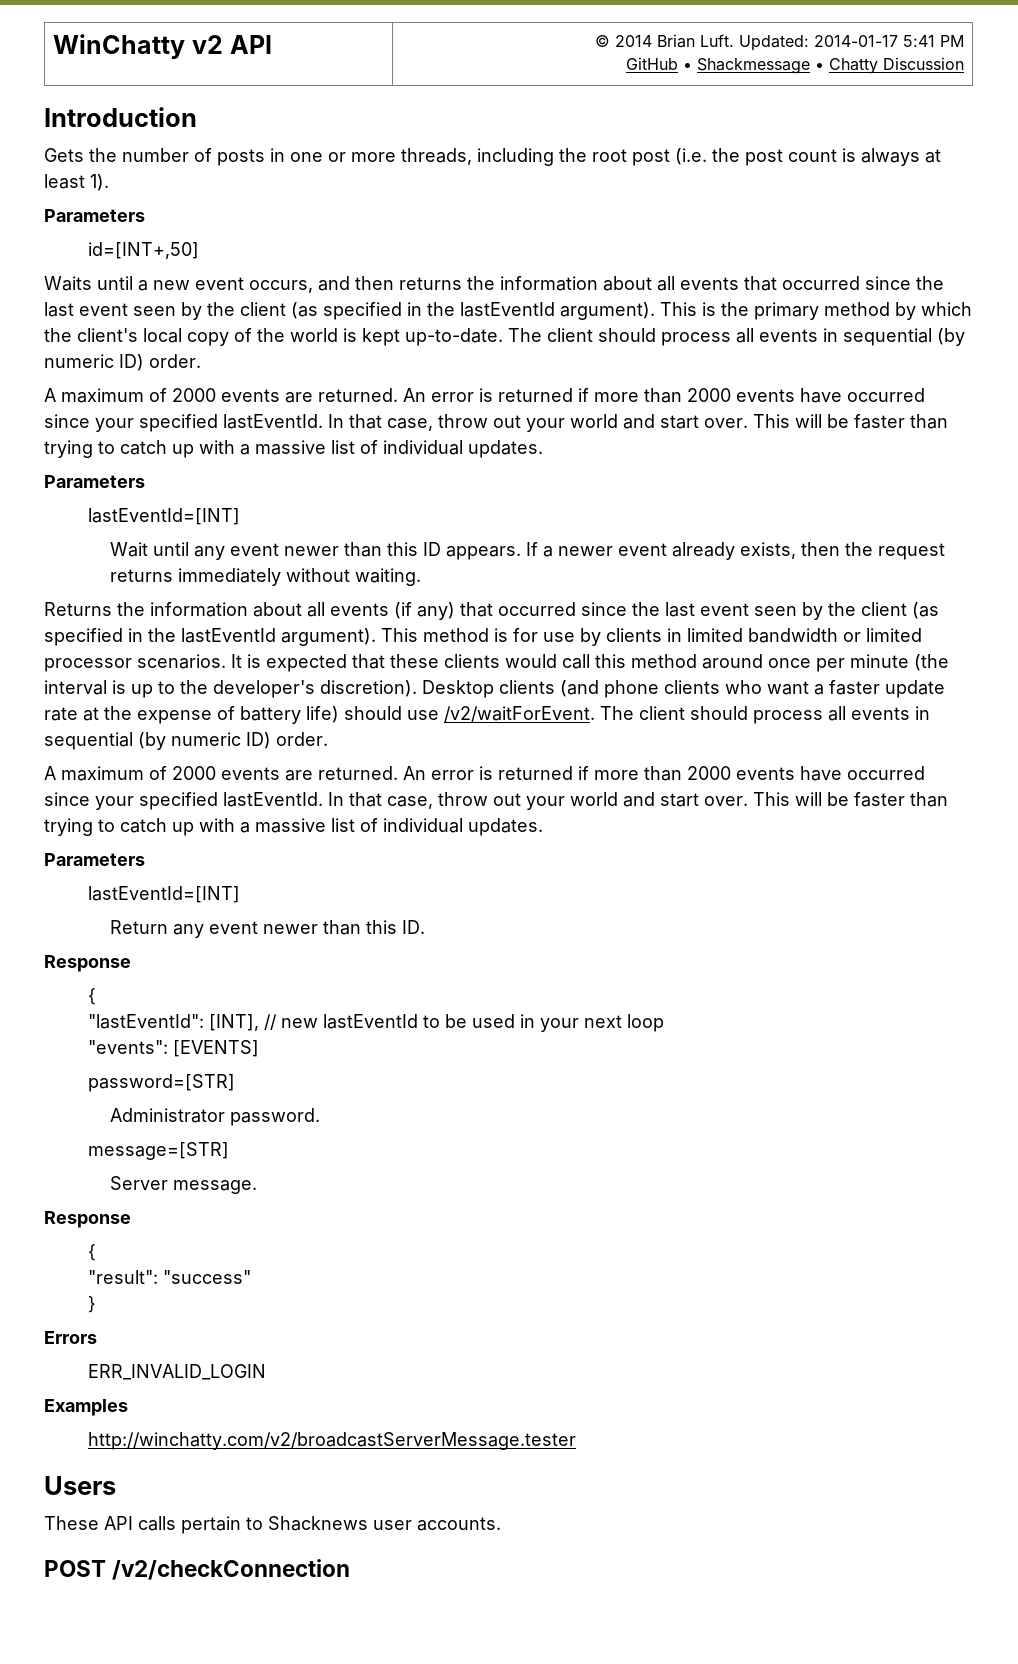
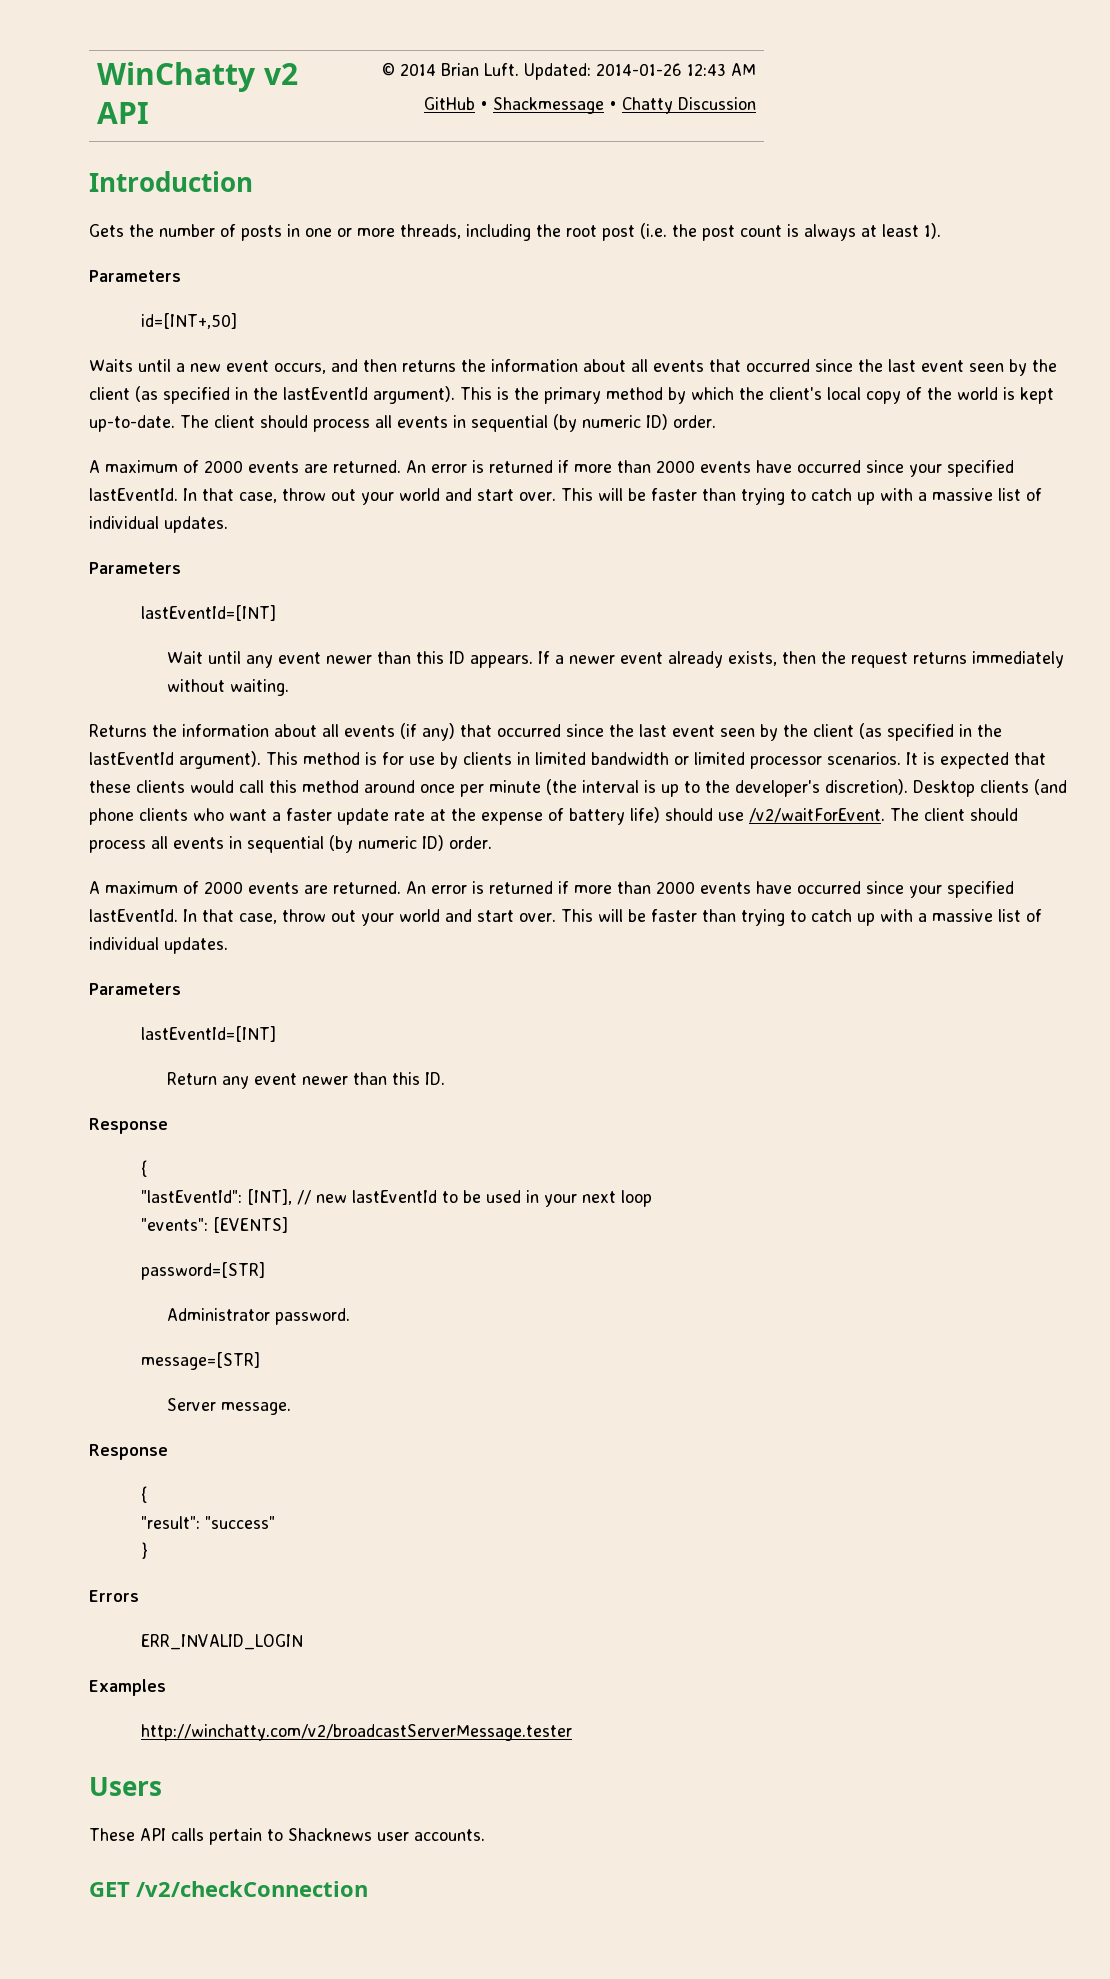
[813,35,964,47] 2014-01-17 5:41 PM -> [595,63,756,76] 2014-01-26 12:43 AM
[44,1560,106,1577] POST -> [89,1882,130,1897] GET

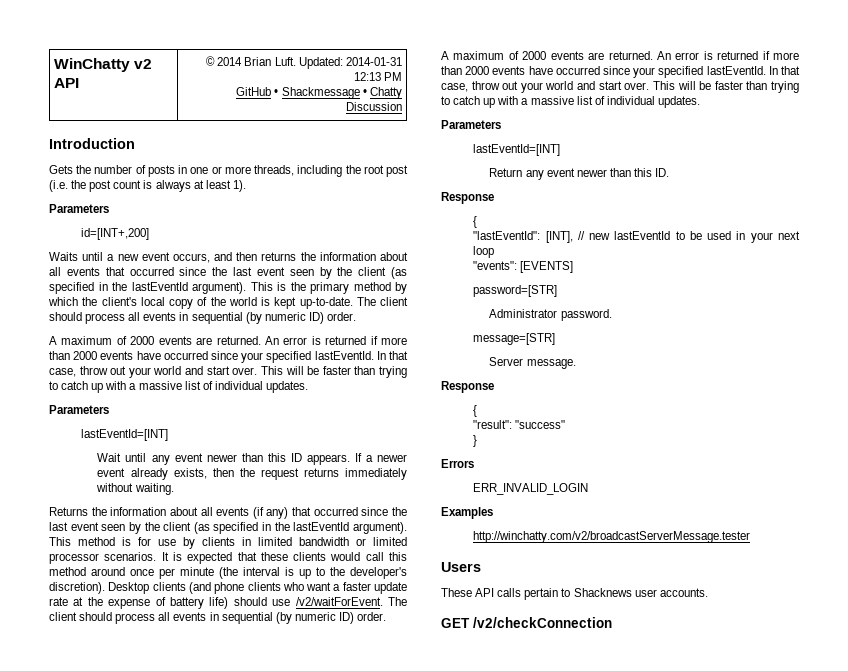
[595,63,756,76] 2014-01-26 12:43 AM -> [345,57,402,66] [353,72,402,81] 2014-01-31 12:13 PM
[141,313,238,329] id=[INT+,50] -> [81,228,150,240] id=[INT+,200]

